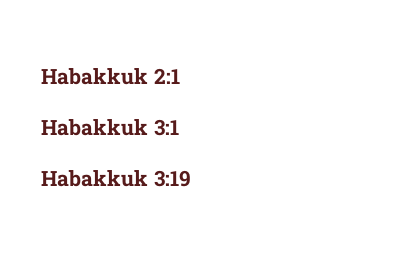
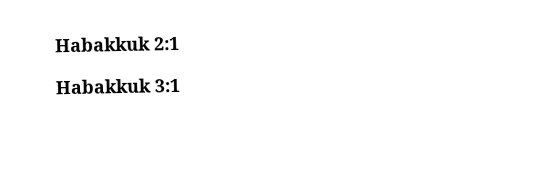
[41,170,191,187] // Habakkuk 3:19 -> (181, 85) none

